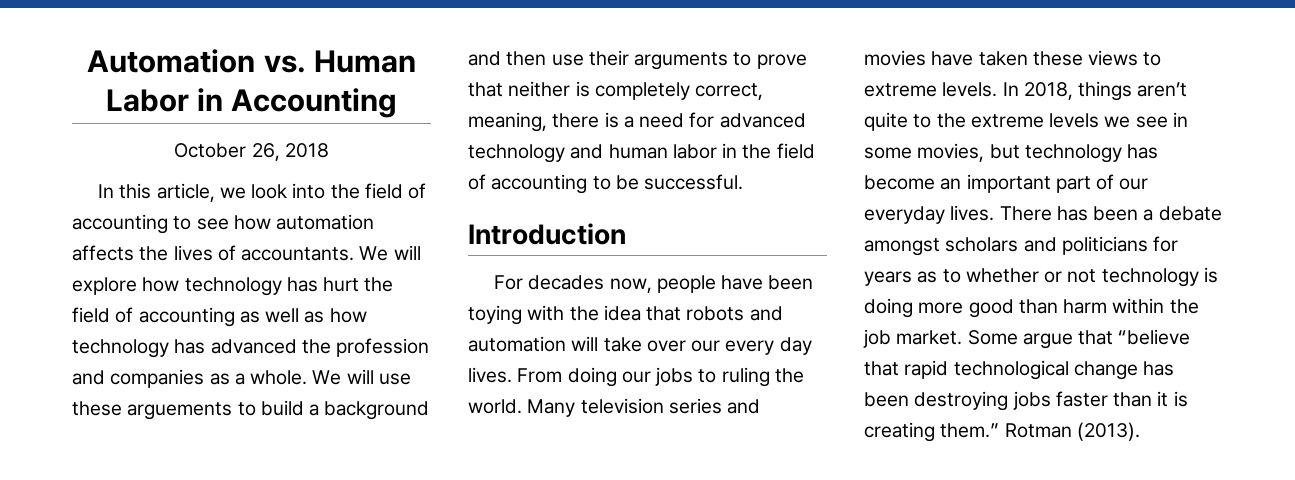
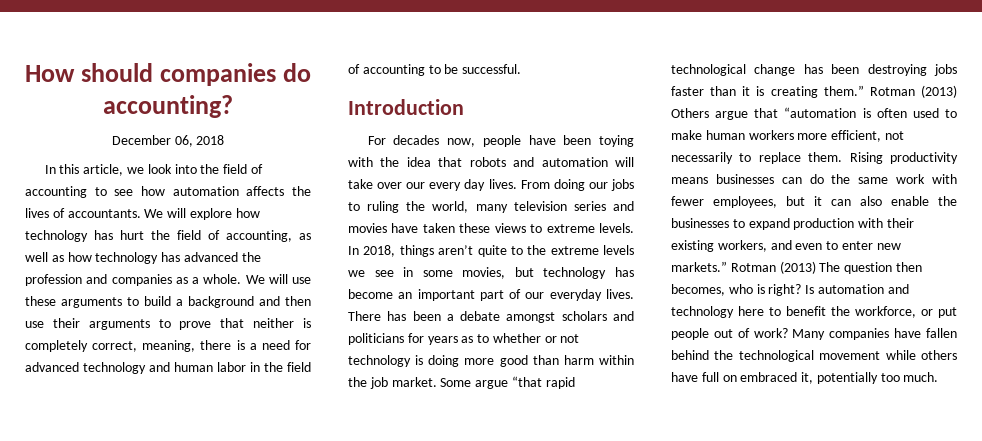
[87,49,416,73] [105,88,398,118] [174,143,280,161] Automation vs. Human Labor in Accounting // October 26, -> [25,63,311,86] [103,95,233,118] [111,135,193,147] How should companies do accounting? // December 06,
[138,307,235,327] accounting -> [226,230,292,242] accounting,
[127,402,233,420] arguements -> [60,297,122,308] arguments
[468,399,576,417] world. Many -> [432,201,508,213] world, many
[1078,329,1191,345] [864,361,899,376] that “believe that -> [511,376,542,387] “that
[1076,422,1140,441] (2013). -> [921,85,957,98] [671,107,957,120] [671,130,904,142] [671,152,958,164] [671,174,957,184] [671,196,957,208] [671,218,914,230] [671,240,901,252] [671,261,922,274] [671,284,909,296] [671,306,957,318] [671,328,957,340] [671,350,957,362] [671,372,939,384] (2013) Others argue that “automation is often used to make human workers more efficient, not necessarily to replace them. Rising productivity means businesses can do the same work with fewer employees, but it can also enable the businesses to expand production with their existing workers, and even to enter new markets.” Rotman (2013) The question then becomes, who is right? Is automation and technology here to benefit the workforce, or put people out of work? Many companies have fallen behind the technological movement while others have full on embraced it, potentially too much.

